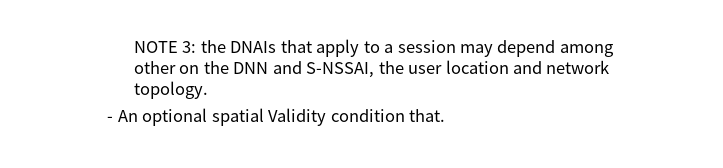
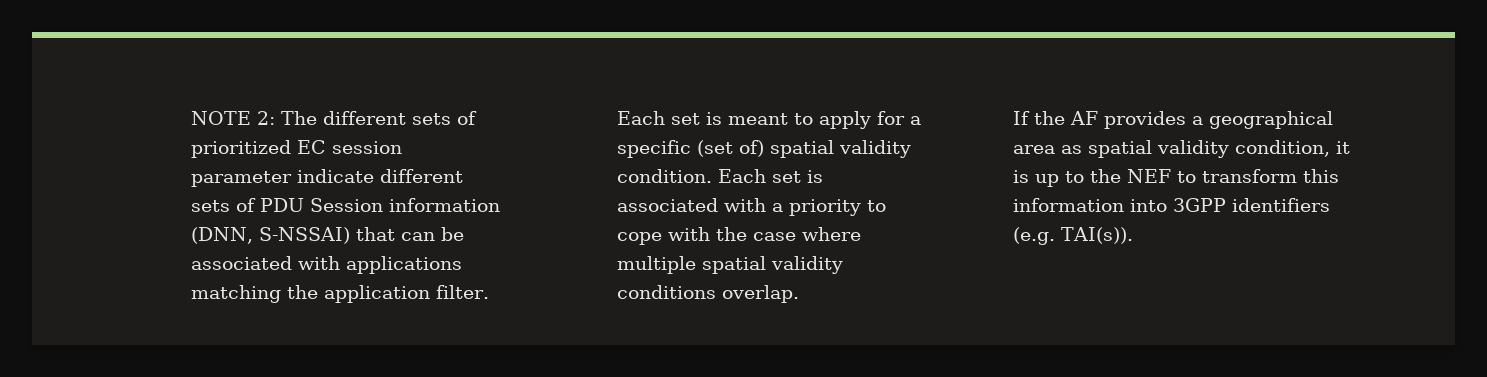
[182,39,614,57] [133,60,610,78] [133,81,208,99] [107,108,446,126] 3: the DNAIs that apply to a session may depend among other on the DNN and S-NSSAI, the user location and network topology. // - An optional spatial Validity condition that. -> [256,111,477,125] [190,140,402,158] [190,169,463,187] [190,198,500,212] [190,227,464,244] [190,256,462,274] [190,285,489,303] [616,111,921,129] [616,140,911,158] [616,169,823,183] [616,198,886,216] [616,227,861,245] [616,256,843,274] [616,285,799,303] [1013,111,1334,129] [1013,140,1351,158] [1013,169,1340,187] [1013,198,1331,212] [1013,227,1134,245] 2: The different sets of prioritized EC session parameter indicate different sets of PDU Session information (DNN, S-NSSAI) that can be associated with applications matching the application filter. Each set is meant to apply for a specific (set of) spatial validity condition. Each set is associated with a priority to cope with the case where multiple spatial validity conditions overlap. // If the AF provides a geographical area as spatial validity condition, it is up to the NEF to transform this information into 3GPP identifiers (e.g. TAI(s)).

